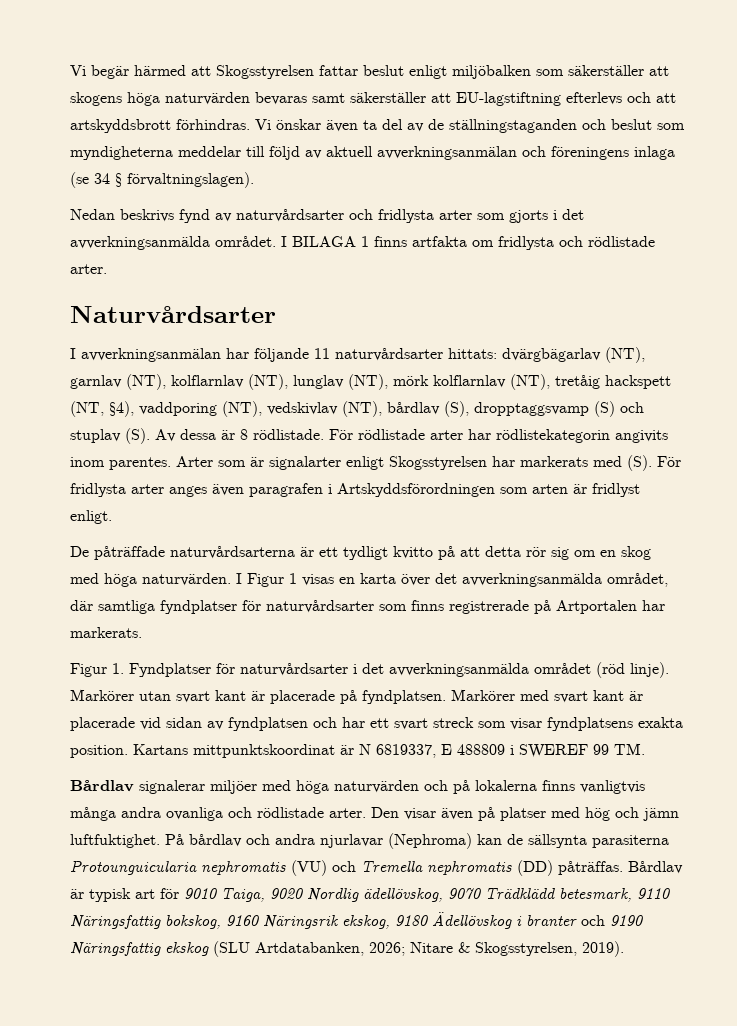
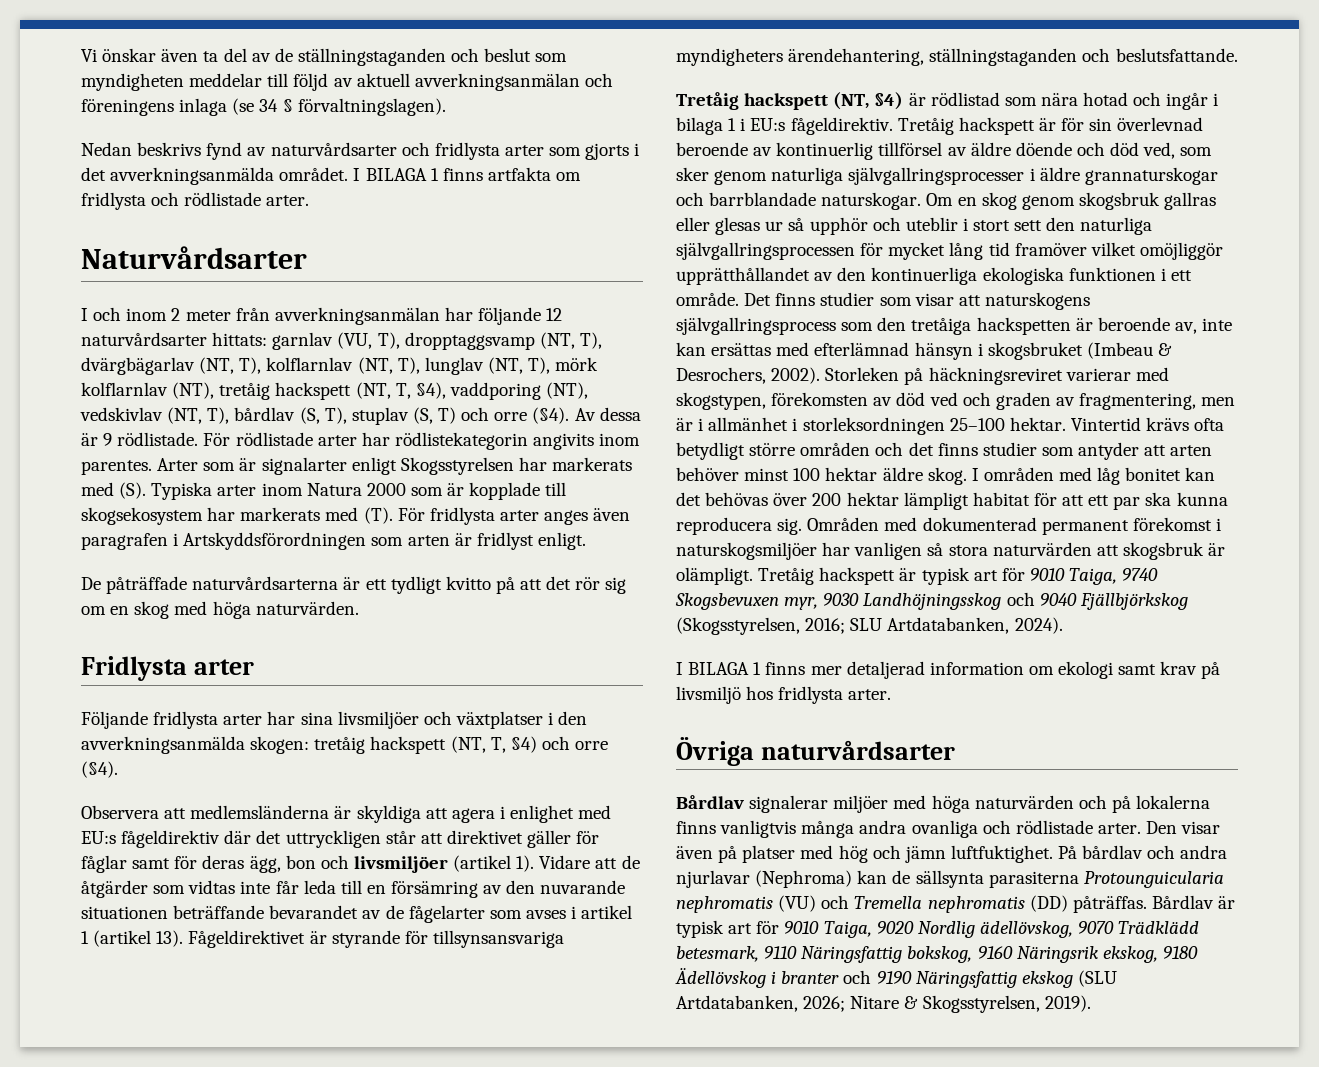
[70,65,669,79] [70,92,676,106] [70,119,271,133] Vi begär härmed att Skogsstyrelsen fattar beslut enligt miljöbalken som säkerställer att skogens höga naturvärden bevaras samt säkerställer att EU-lagstiftning efterlevs och att artskyddsbrott förhindras. Vi -> [81,49,97,62] Vi
[70,146,173,160] myndigheterna -> [81,73,184,91] myndigheten
(76, 353) none -> [93,307,270,321] och inom 2 meter från
[314,348,330,359] 11 -> [546,308,563,321] 12
[502,347,645,363] [70,374,388,390] dvärgbägarlav (NT), garnlav (NT), kolflarnlav (NT), lunglav (NT), -> [272,332,602,350] [81,357,551,375] garnlav (VU, T), dropptaggsvamp (NT, T), dvärgbägarlav (NT, T), kolflarnlav (NT, T), lunglav (NT, T),
(104, 409) none -> [395,383,411,399] T,
[342,401,644,417] [70,428,150,444] (NT), bårdlav (S), dropptaggsvamp (S) och stuplav (S). -> [167,407,570,425] (NT, T), bårdlav (S, T), stuplav (S, T) och orre (§4).
[240,429,248,440] 8 -> [103,433,113,446] 9
(652, 463) none -> [151,482,567,500] [81,507,393,525] Typiska arter inom Natura 2000 som är kopplade till skogsekosystem har markerats med (T).
[485,546,521,557] detta -> [546,576,572,590] det
[236,573,668,587] [70,600,665,614] [70,627,142,638] [70,662,669,678] [70,689,643,704] [70,717,683,731] [70,743,645,758] I Figur 1 visas en karta över det avverkningsanmälda området, där samtliga fyndplatser för naturvårdsarter som finns registrerade på Artportalen har markerats. // Figur 1. Fyndplatser för naturvårdsarter i det avverkningsanmälda området (röd linje). Markörer utan svart kant är placerade på fyndplatsen. Markörer med svart kant är placerade vid sidan av fyndplatsen och har ett svart streck som visar fyndplatsens exakta position. Kartans mittpunktskoordinat är N 6819337, E 488809 i SWEREF 99 TM. -> [81,656,254,681] [81,711,588,729] [81,736,609,754] [81,761,118,778] [81,805,612,823] [81,830,600,848] [81,855,640,873] [81,880,626,898] [81,905,633,923] [81,930,564,948] [676,48,1238,66] [676,92,1219,110] [676,117,1204,135] [676,142,1213,160] [676,167,1218,185] [676,192,1217,210] [676,217,1153,235] [676,242,1223,260] [676,267,1192,285] [676,292,1090,310] [676,317,1233,335] [676,342,1173,360] [676,367,1169,385] [676,392,1236,410] [676,417,1225,435] [676,442,1213,460] [676,467,1216,485] [676,492,1228,510] [676,517,1221,535] [676,542,1226,560] [676,567,1159,585] [675,592,1188,610] [676,617,1063,635] [676,661,1221,679] [676,686,892,704] [676,737,955,766] // Fridlysta arter // Följande fridlysta arter har sina livsmiljöer och växtplatser i den avverkningsanmälda skogen: tretåig hackspett (NT, T, §4) och orre (§4). // Observera att medlemsländerna är skyldiga att agera i enlighet med EU:s fågeldirektiv där det uttryckligen står att direktivet gäller för fåglar samt för deras ägg, bon och livsmiljöer (artikel 1). Vidare att de åtgärder som vidtas inte får leda till en försämring av den nuvarande situationen beträffande bevarandet av de fågelarter som avses i artikel 1 (artikel 13). Fågeldirektivet är styrande för tillsynsansvariga myndigheters ärendehantering, ställningstaganden och beslutsfattande. // Tretåig hackspett (NT, §4) är rödlistad som nära hotad och ingår i bilaga 1 i EU:s fågeldirektiv. Tretåig hackspett är för sin överlevnad beroende av kontinuerlig tillförsel av äldre döende och död ved, som sker genom naturliga självgallringsprocesser i äldre grannaturskogar och barrblandade naturskogar. Om en skog genom skogsbruk gallras eller glesas ur så upphör och uteblir i stort sett den naturliga självgallringsprocessen för mycket lång tid framöver vilket omöjliggör upprätthållandet av den kontinuerliga ekologiska funktionen i ett område. Det finns studier som visar att naturskogens självgallringsprocess som den tretåiga hackspetten är beroende av, inte kan ersättas med efterlämnad hänsyn i skogsbruket (Imbeau & Desrochers, 2002). Storleken på häckningsreviret varierar med skogstypen, förekomsten av död ved och graden av fragmentering, men är i allmänhet i storleksordningen 25–100 hektar. Vintertid krävs ofta betydligt större områden och det finns studier som antyder att arten behöver minst 100 hektar äldre skog. I områden med låg bonitet kan det behövas över 200 hektar lämpligt habitat för att ett par ska kunna reproducera sig. Områden med dokumenterad permanent förekomst i naturskogsmiljöer har vanligen så stora naturvärden att skogsbruk är olämpligt. Tretåig hackspett är typisk art för 9010 Taiga, 9740 Skogsbevuxen myr, 9030 Landhöjningsskog och 9040 Fjällbjörkskog (Skogsstyrelsen, 2016; SLU Artdatabanken, 2024). // I BILAGA 1 finns mer detaljerad information om ekologi samt krav på livsmiljö hos fridlysta arter. // Övriga naturvårdsarter

